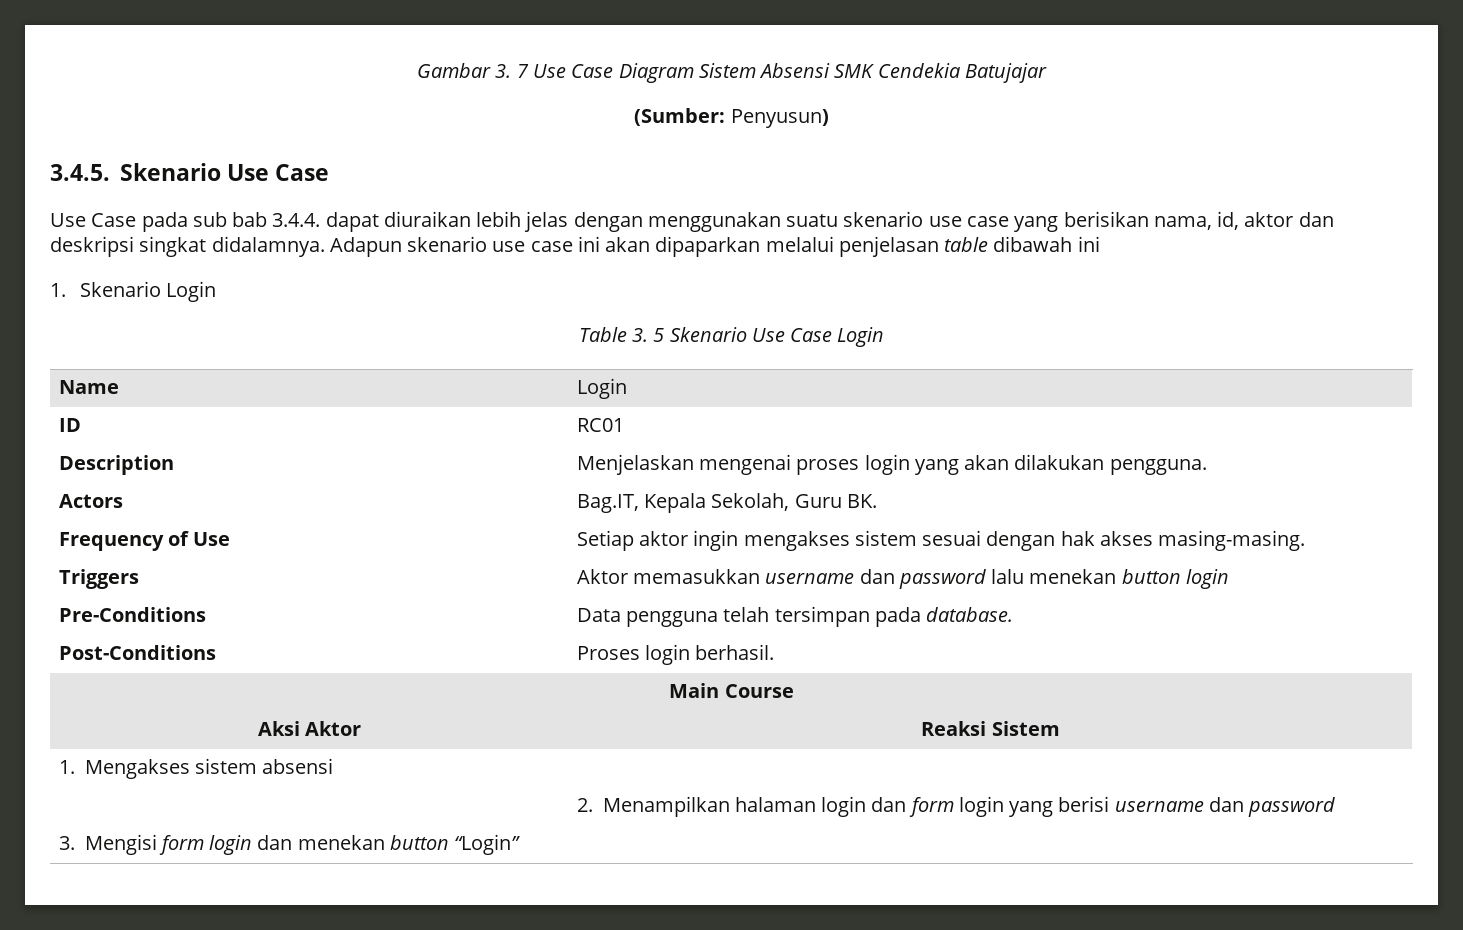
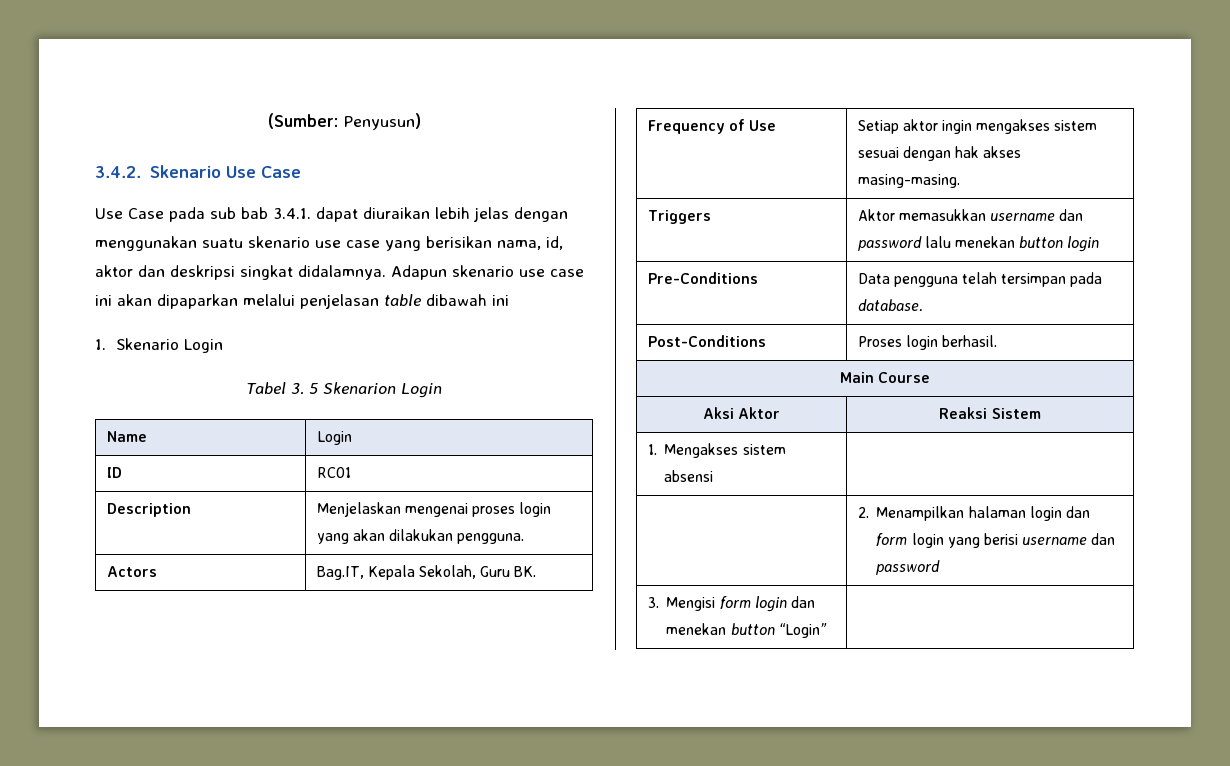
[417,63,1047,83] Gambar 3. 7 Use Case Diagram Sistem Absensi SMK Cendekia Batujajar // -> (267, 121) none
[50,164,110,181] 3.4.5. -> [95,166,141,178] 3.4.2.
[272,213,321,227] 3.4.4. -> [273,208,311,219] 3.4.1.
[578,327,627,342] Table -> [246,382,287,394] Tabel
[669,327,833,342] Skenario Use Case -> [322,382,396,394] Skenarion

